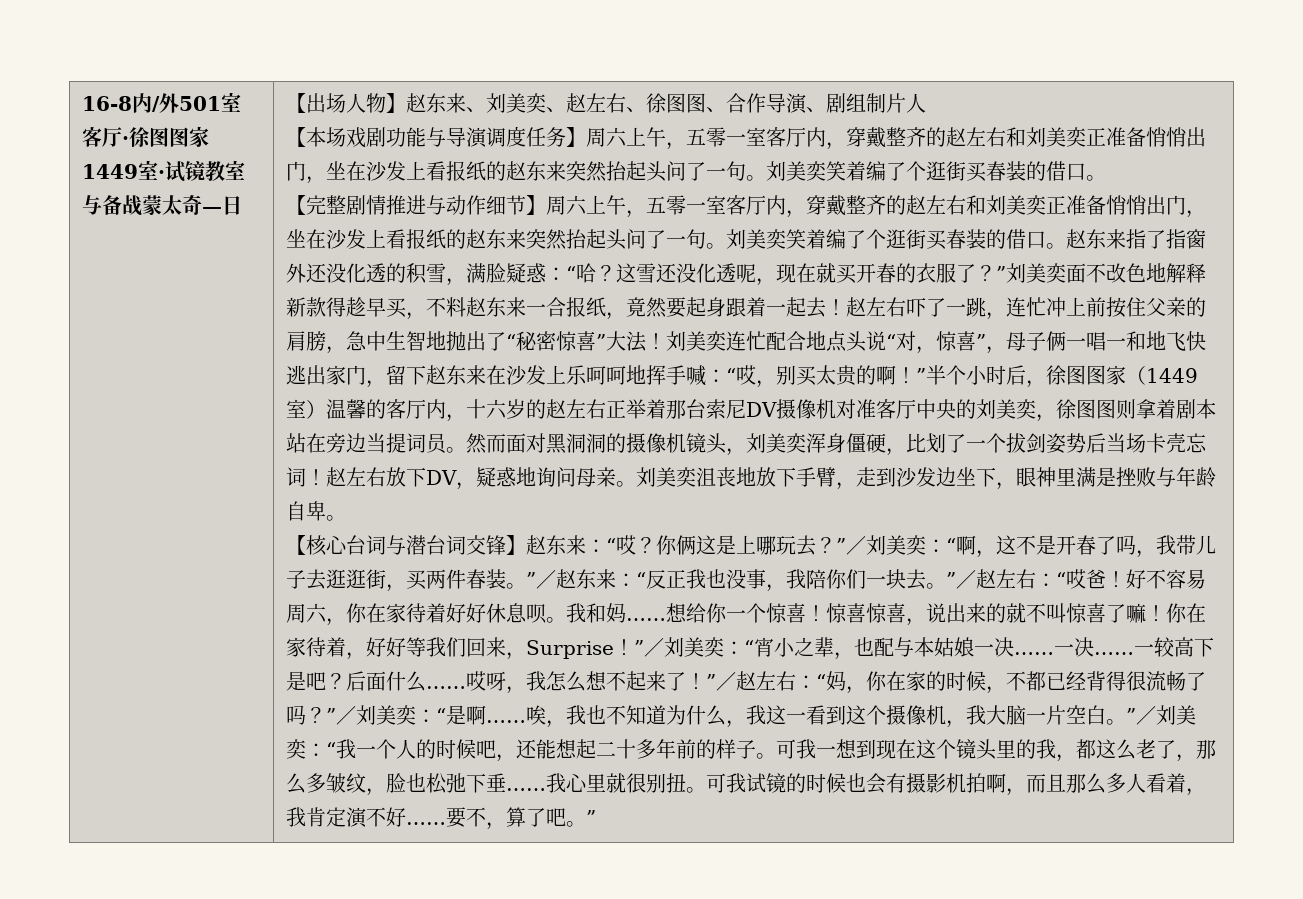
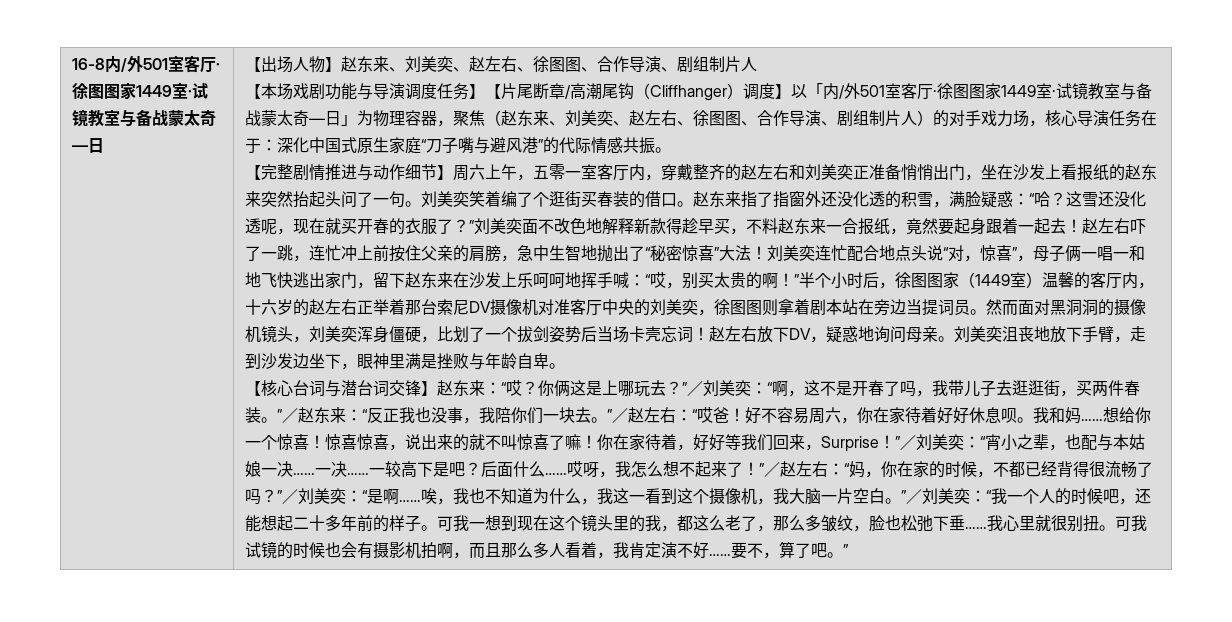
[586,127,1207,150] [286,161,1087,184] 周六上午，五零一室客厅内，穿戴整齐的赵左右和刘美奕正准备悄悄出门，坐在沙发上看报纸的赵东来突然抬起头问了一句。刘美奕笑着编了个逛街买春装的借口 -> [485,82,1153,101] [245,110,1158,127] [245,137,656,154] 【片尾断章/高潮尾钩（Cliffhanger）调度】以「内/外501室客厅·徐图图家1449室·试镜教室与备战蒙太奇—日」为物理容器，聚焦（赵东来、刘美奕、赵左右、徐图图、合作导演、剧组制片人）的对手戏力场，核心导演任务在于：深化中国式原生家庭“刀子嘴与避风港”的代际情感共振

